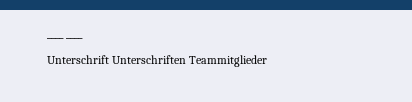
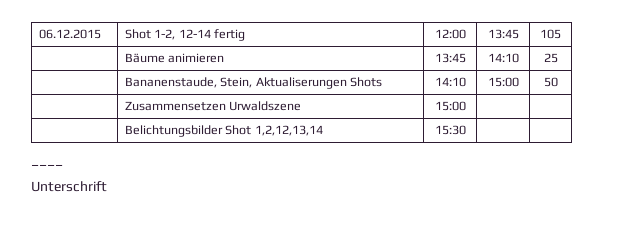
[47,37,64,39] ____ -> [38,29,101,39] [124,29,245,41] [434,29,466,39] [487,29,519,39] [540,29,561,39] [124,53,225,63] [434,53,466,63] [487,53,519,63] [543,53,558,63] [124,77,382,89] [434,77,466,87] [487,77,519,87] [543,77,558,87] [124,101,302,111] [434,101,466,111] [124,125,323,137] [434,125,466,135] 06.12.2015 | Shot 1-2, 12-14 fertig | 12:00 | 13:45 | 105 // | Bäume animieren | 13:45 | 14:10 | 25 // | Bananenstaude, Stein, Aktualiserungen Shots | 14:10 | 15:00 | 50 // | Zusammensetzen Urwaldszene | 15:00 | | // | Belichtungsbilder Shot 1,2,12,13,14 | 15:30 | | //
[112,55,268,67] Unterschriften Teammitglieder -> (107, 186) none

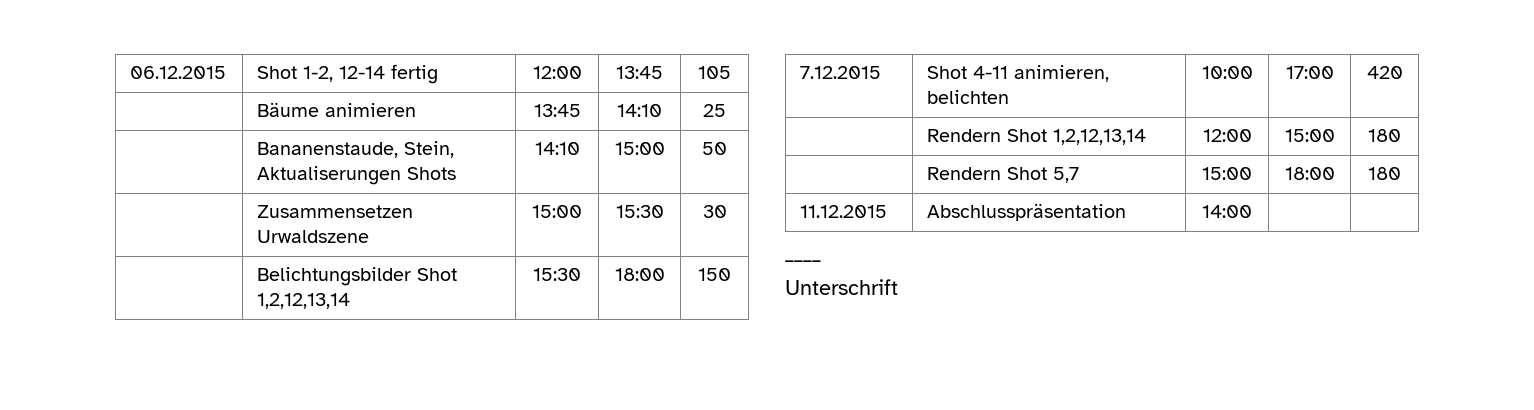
(466, 106) | -> [615,205,664,218] [702,205,727,218] 15:30 | 30
(466, 130) none -> [614,268,665,281] [698,268,731,281] [800,66,882,79] [927,65,1110,82] [927,90,1010,104] [1201,66,1253,79] [1285,66,1334,79] [1366,66,1403,79] [927,129,1147,145] [1202,129,1252,142] [1284,129,1335,142] [1368,129,1401,142] [927,167,1080,183] [1202,167,1252,180] [1284,167,1335,180] [1368,167,1401,180] [800,205,888,218] [927,203,1127,221] [1202,205,1252,218] | 18:00 | 150 // 7.12.2015 | Shot 4-11 animieren, belichten | 10:00 | 17:00 | 420 // | Rendern Shot 1,2,12,13,14 | 12:00 | 15:00 | 180 // | Rendern Shot 5,7 | 15:00 | 18:00 | 180 // 11.12.2015 | Abschlusspräsentation | 14:00

